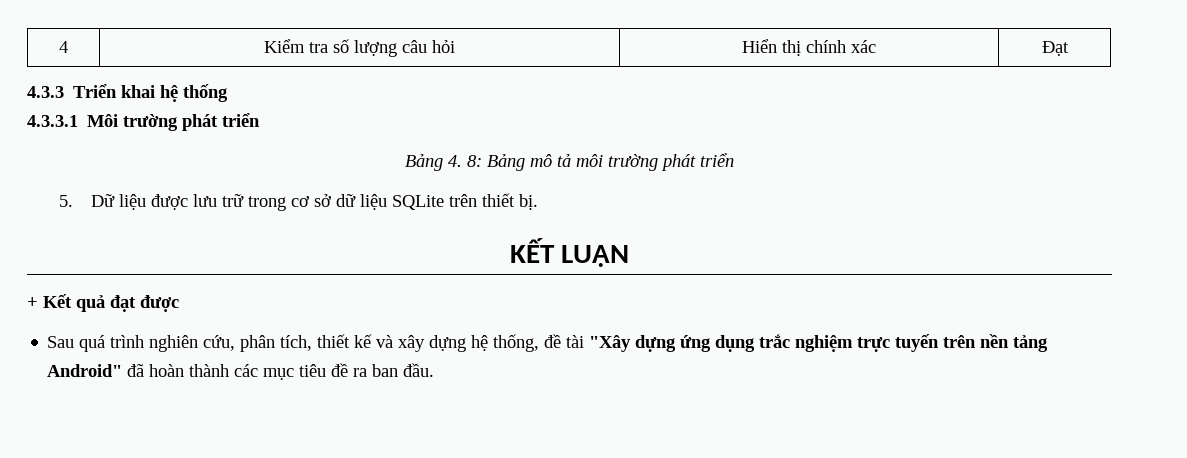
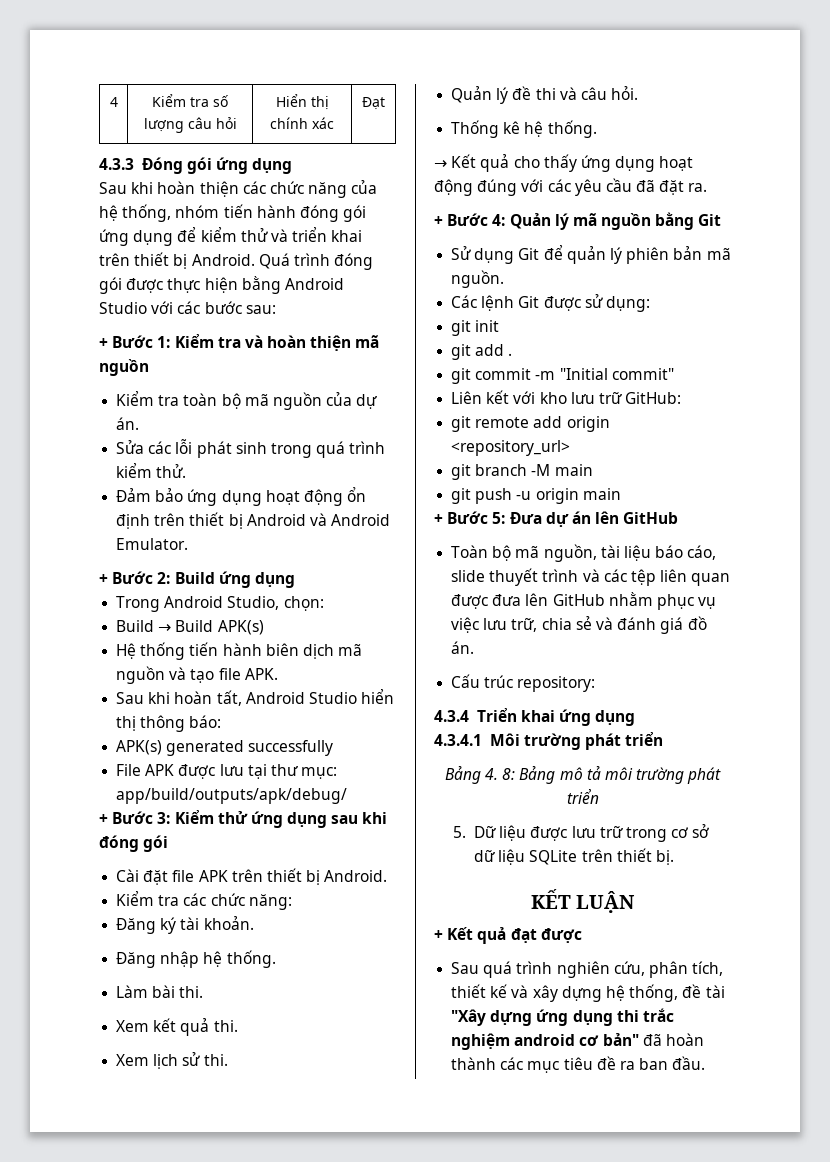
[73,84,229,102] [27,115,78,127] Triển khai hệ thống // 4.3.3.1 -> [141,157,293,174] [99,180,378,198] [99,204,367,222] [99,227,363,246] [99,252,374,270] [99,276,344,294] [99,301,276,314] [99,334,380,351] [99,359,149,376] [116,391,378,410] [116,417,140,430] [116,439,386,458] [116,463,187,478] [116,487,367,506] [116,512,391,529] [116,538,189,550] [99,571,295,588] [116,596,324,612] [116,620,264,635] [116,642,363,660] [116,666,278,684] [116,689,395,706] [116,715,222,732] [116,740,334,756] [116,764,338,779] [116,788,348,804] [99,810,388,828] [99,835,169,852] [116,868,388,885] [116,891,292,910] [116,916,254,934] [116,950,276,968] [116,985,204,998] [116,1018,238,1036] [116,1052,228,1069] [451,86,639,104] [451,120,597,138] [434,154,694,172] [434,178,708,196] [434,212,722,230] [451,245,731,264] [451,270,505,288] [451,294,650,312] [451,320,500,336] [451,344,513,360] [451,368,674,384] [451,390,682,404] [451,416,610,432] [451,440,571,456] [451,464,593,480] [451,488,621,504] [434,511,679,527] [451,544,717,562] [451,568,731,586] [451,592,717,610] [451,616,707,634] [451,641,475,654] [451,674,596,692] [434,708,636,726] [434,734,482,746] Đóng gói ứng dụng // Sau khi hoàn thiện các chức năng của hệ thống, nhóm tiến hành đóng gói ứng dụng để kiểm thử và triển khai trên thiết bị Android. Quá trình đóng gói được thực hiện bằng Android Studio với các bước sau: // + Bước 1: Kiểm tra và hoàn thiện mã nguồn // Kiểm tra toàn bộ mã nguồn của dự án. // Sửa các lỗi phát sinh trong quá trình kiểm thử. // Đảm bảo ứng dụng hoạt động ổn định trên thiết bị Android và Android Emulator. // + Bước 2: Build ứng dụng // Trong Android Studio, chọn: // Build → Build APK(s) // Hệ thống tiến hành biên dịch mã nguồn và tạo file APK. // Sau khi hoàn tất, Android Studio hiển thị thông báo: // APK(s) generated successfully // File APK được lưu tại thư mục: app/build/outputs/apk/debug/ // + Bước 3: Kiểm thử ứng dụng sau khi đóng gói // Cài đặt file APK trên thiết bị Android. // Kiểm tra các chức năng: // Đăng ký tài khoản. // Đăng nhập hệ thống. // Làm bài thi. // Xem kết quả thi. // Xem lịch sử thi. // Quản lý đề thi và câu hỏi. // Thống kê hệ thống. // → Kết quả cho thấy ứng dụng hoạt động đúng với các yêu cầu đã đặt ra. // + Bước 4: Quản lý mã nguồn bằng Git // Sử dụng Git để quản lý phiên bản mã nguồn. // Các lệnh Git được sử dụng: // git init // git add . // git commit -m "Initial commit" // Liên kết với kho lưu trữ GitHub: // git remote add origin <repository_url> // git branch -M main // git push -u origin main // + Bước 5: Đưa dự án lên GitHub // Toàn bộ mã nguồn, tài liệu báo cáo, slide thuyết trình và các tệp liên quan được đưa lên GitHub nhằm phục vụ việc lưu trữ, chia sẻ và đánh giá đồ án. // Cấu trúc repository: // 4.3.4 Triển khai ứng dụng // 4.3.4.1
(756, 343) none -> [616,1010,639,1022] thi
[857,334,1049,352] [47,364,123,377] trực tuyến trên nền tảng Android" -> [514,1033,639,1046] android cơ bản"

